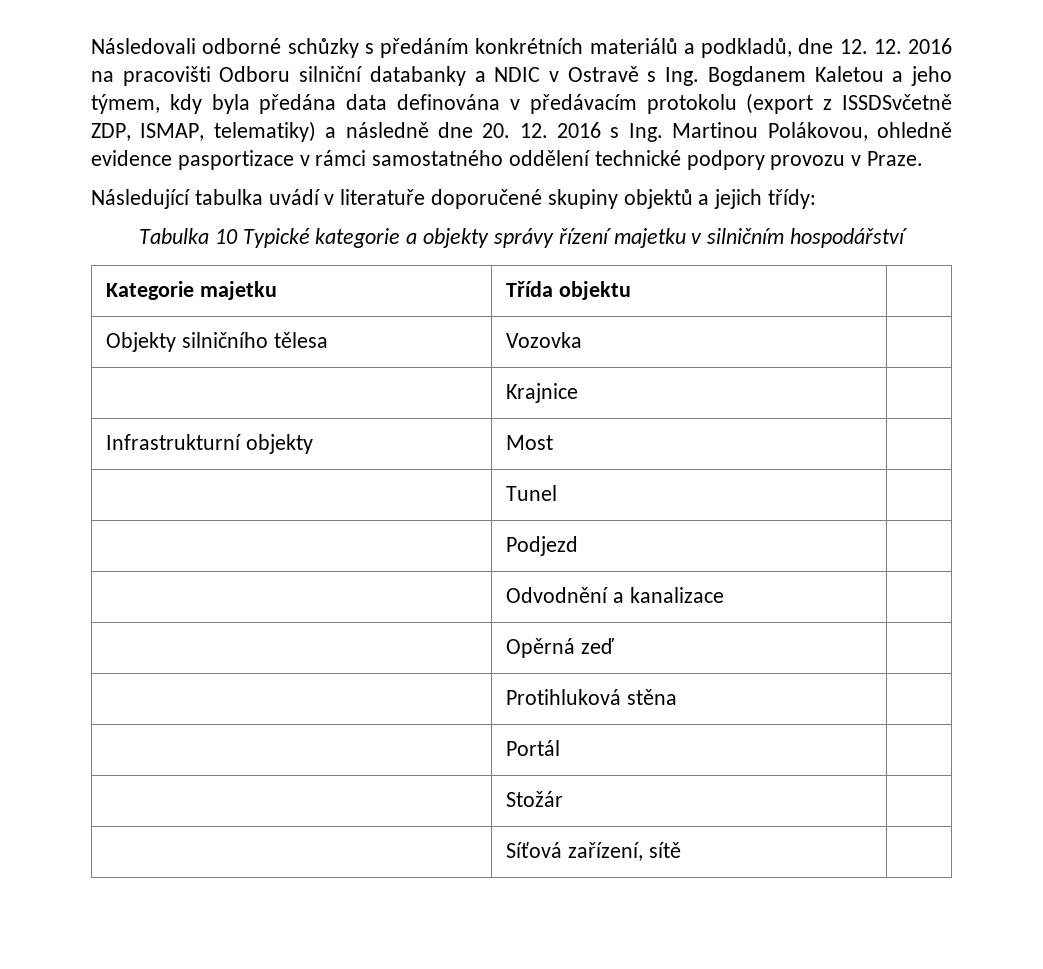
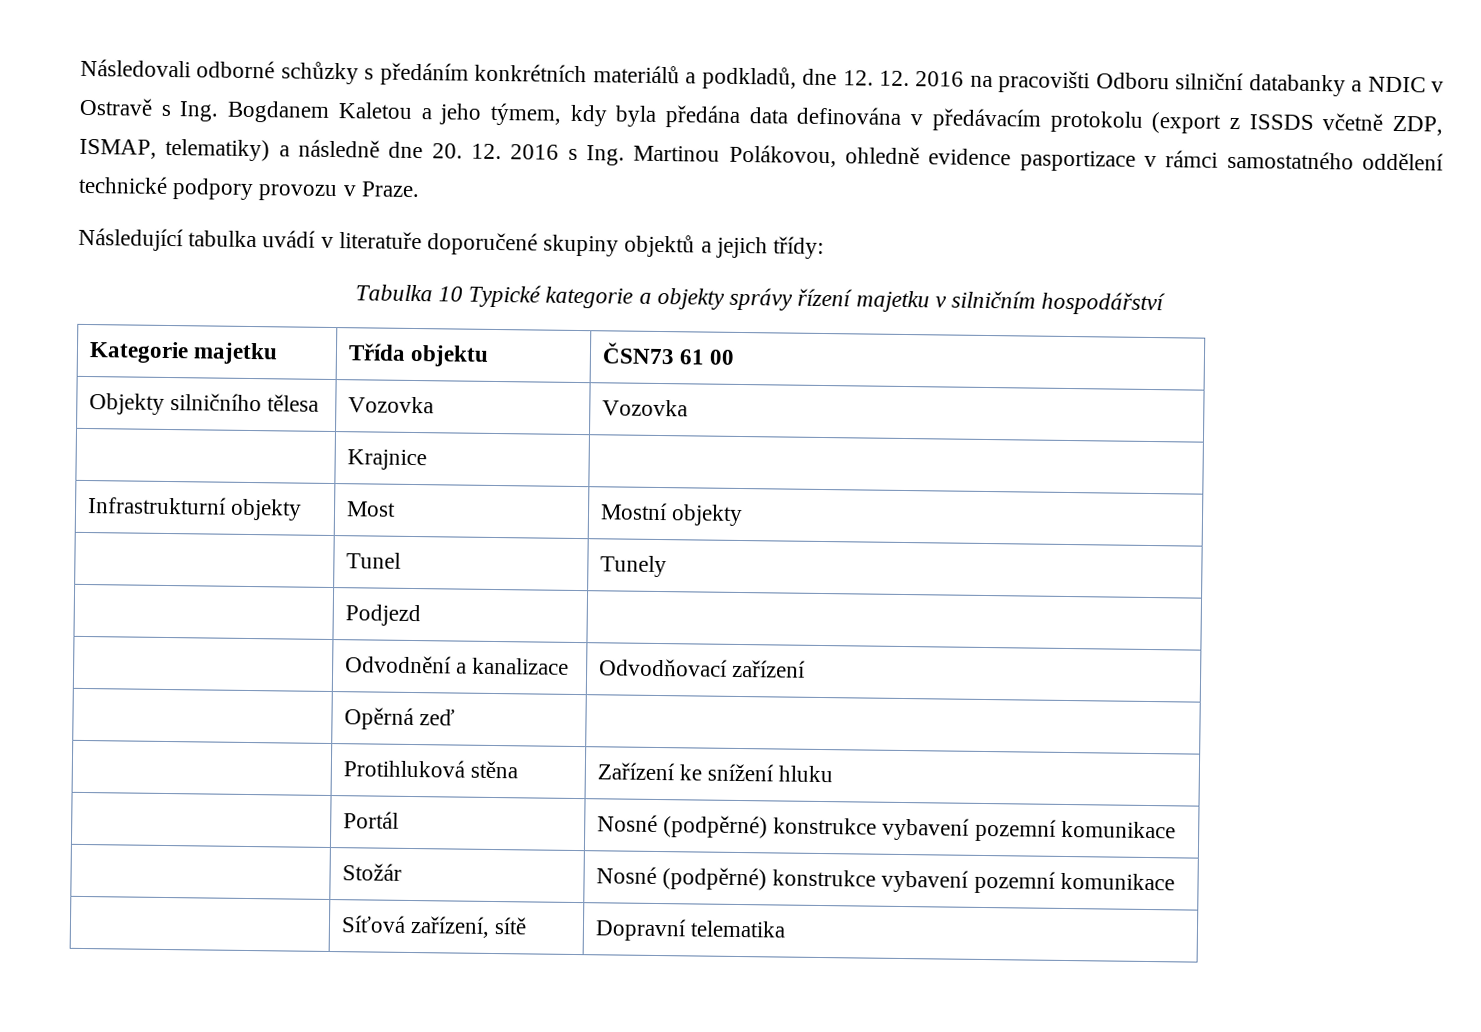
[842,94,953,110] ISSDSvčetně -> [1248,113,1384,131] ISSDS včetně
(632, 290) none -> [601,342,736,365] ČSN73 61 00
(583, 340) none -> [601,399,688,417] Vozovka
(554, 442) none -> [599,502,744,527] Mostní objekty
(558, 493) none -> [599,555,667,578] Tunely
(725, 595) none -> [598,658,807,678] Odvodňovací zařízení
[506,740,561,756] [506,791,564,807] // | Portál | // | Stožár | -> [596,762,834,783] [342,811,399,829] [596,814,1176,842] [341,863,402,881] [595,866,1175,894] Zařízení ke snížení hluku // | Portál | Nosné (podpěrné) konstrukce vybavení pozemní komunikace // | Stožár | Nosné (podpěrné) konstrukce vybavení pozemní komunikace
(682, 850) none -> [594,918,787,942] Dopravní telematika

